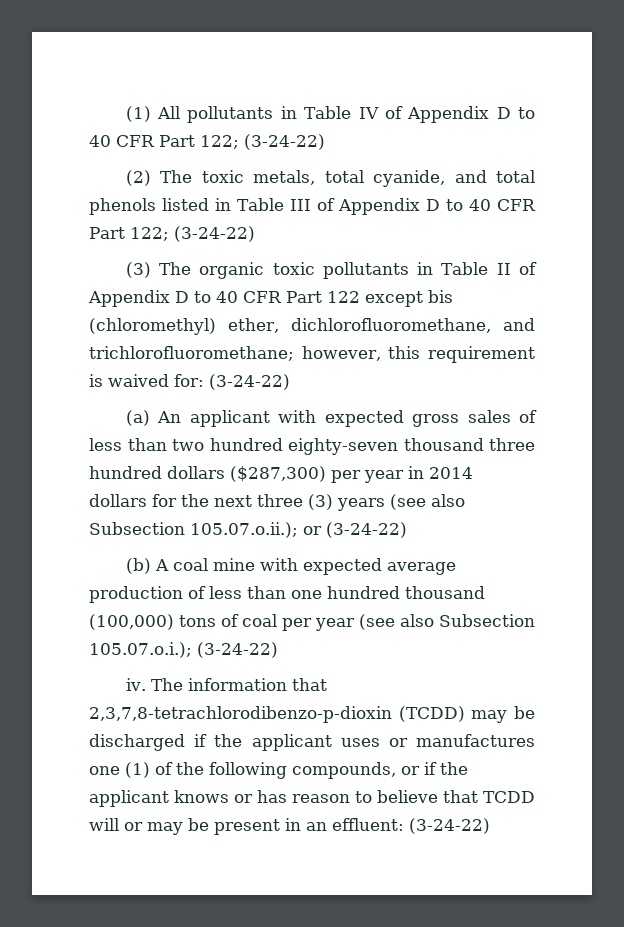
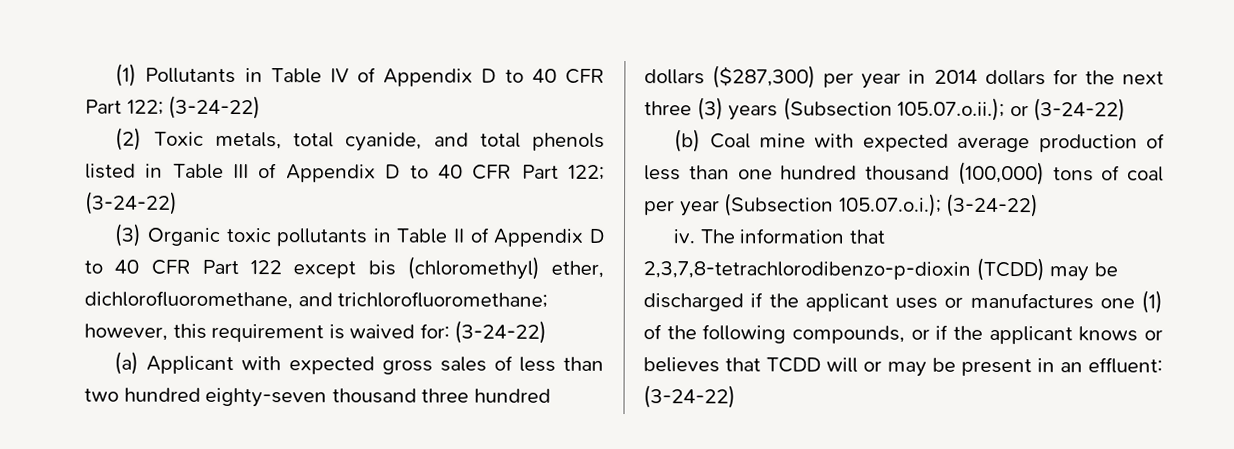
[125,106,274,123] (1) All pollutants -> [115,63,237,87] (1) Pollutants
[160,170,244,183] The toxic -> [153,131,204,146] Toxic
[158,262,265,279] The organic -> [146,227,220,246] Organic
[157,410,270,427] An applicant -> [146,355,235,374] Applicant
[390,494,465,510] [89,522,185,535] (see also Subsection -> [782,97,893,121] (Subsection
[154,558,208,571] A coal -> [709,133,751,149] Coal
[359,614,535,630] (see also Subsection -> [724,193,835,217] (Subsection
[257,790,438,803] has reason to believe -> [643,357,720,373] believes

